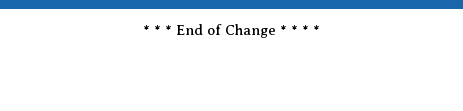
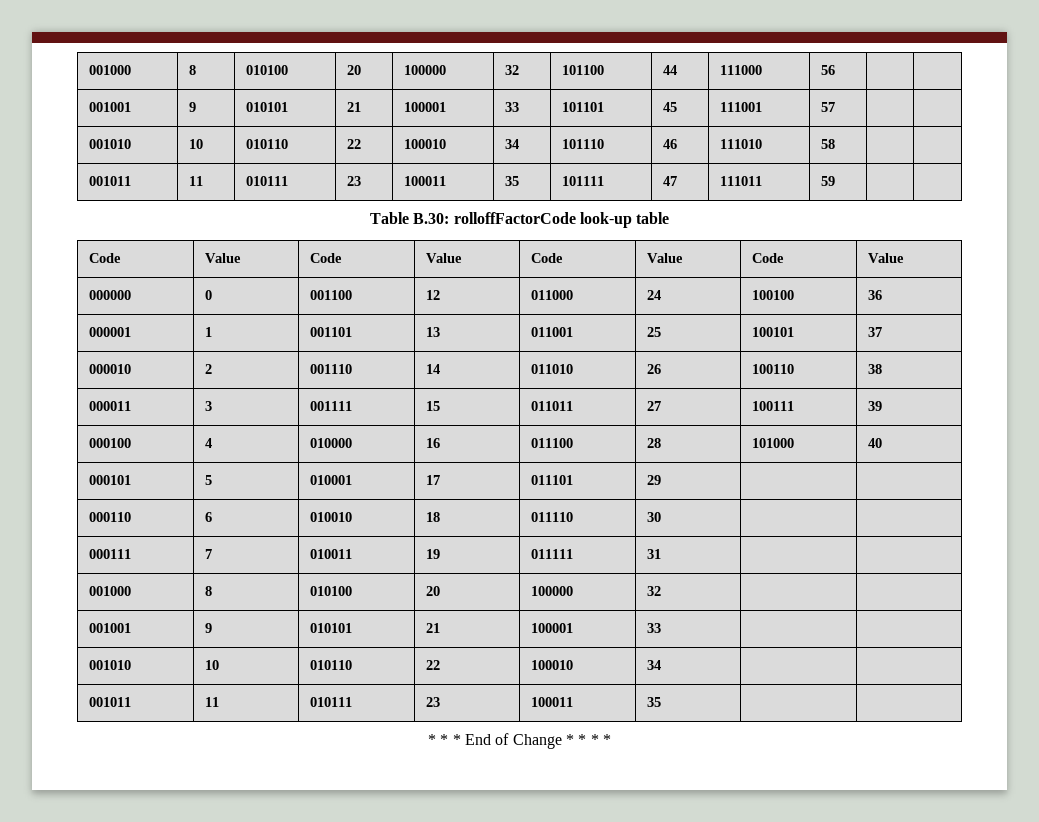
(143, 30) none -> [88,65,131,75] [188,65,196,75] [245,65,288,75] [346,65,361,75] [403,65,446,75] [504,65,519,75] [561,65,604,75] [662,65,677,75] [719,65,762,75] [820,65,835,75] [88,102,131,112] [188,102,196,112] [245,102,288,112] [346,102,361,112] [403,102,446,112] [504,102,519,112] [561,102,604,112] [662,102,677,112] [719,102,762,112] [820,102,835,112] [88,139,131,149] [188,139,203,149] [245,139,288,149] [346,139,361,149] [403,139,446,149] [504,139,519,149] [561,139,604,149] [662,139,677,149] [719,139,762,149] [820,139,835,149] [88,176,131,186] [188,176,203,186] [245,176,288,186] [346,176,361,186] [403,176,446,186] [504,176,519,186] [561,176,604,186] [662,176,677,186] [719,176,762,186] [820,176,835,186] [369,212,670,228] [88,253,121,263] [204,253,241,263] [309,253,342,263] [425,253,462,263] [530,253,563,263] [646,253,683,263] [751,253,784,263] [867,253,904,263] [88,290,131,300] [204,290,212,300] [309,290,352,300] [425,290,440,300] [530,290,573,300] [646,290,661,300] [751,290,794,300] [867,290,882,300] [88,327,131,337] [204,327,212,337] [309,327,352,337] [425,327,440,337] [530,327,573,337] [646,327,661,337] [751,327,794,337] [867,327,882,337] [88,364,131,374] [204,364,212,374] [309,364,352,374] [425,364,440,374] [530,364,573,374] [646,364,661,374] [751,364,794,374] [867,364,882,374] [88,401,131,411] [204,401,212,411] [309,401,352,411] [425,401,440,411] [530,401,573,411] [646,401,661,411] [751,401,794,411] [867,401,882,411] [88,438,131,448] [204,438,212,448] [309,438,352,448] [425,438,440,448] [530,438,573,448] [646,438,661,448] [751,438,794,448] [867,438,882,448] [88,475,131,485] [204,475,212,485] [309,475,352,485] [425,475,440,485] [530,475,573,485] [646,475,661,485] [88,512,131,522] [204,512,212,522] [309,512,352,522] [425,512,440,522] [530,512,573,522] [646,512,661,522] [88,549,131,559] [204,549,212,559] [309,549,352,559] [425,549,440,559] [530,549,573,559] [646,549,661,559] [88,586,131,596] [204,586,212,596] [309,586,352,596] [425,586,440,596] [530,586,573,596] [646,586,661,596] [88,623,131,633] [204,623,212,633] [309,623,352,633] [425,623,440,633] [530,623,573,633] [646,623,661,633] [88,660,131,670] [204,660,219,670] [309,660,352,670] [425,660,440,670] [530,660,573,670] [646,660,661,670] [88,697,131,707] [204,697,219,707] [309,697,352,707] [425,697,440,707] [530,697,573,707] [646,697,661,707] 001000 | 8 | 010100 | 20 | 100000 | 32 | 101100 | 44 | 111000 | 56 | | // 001001 | 9 | 010101 | 21 | 100001 | 33 | 101101 | 45 | 111001 | 57 | | // 001010 | 10 | 010110 | 22 | 100010 | 34 | 101110 | 46 | 111010 | 58 | | // 001011 | 11 | 010111 | 23 | 100011 | 35 | 101111 | 47 | 111011 | 59 | | // Table B.30: rolloffFactorCode look-up table // Code | Value | Code | Value | Code | Value | Code | Value // 000000 | 0 | 001100 | 12 | 011000 | 24 | 100100 | 36 // 000001 | 1 | 001101 | 13 | 011001 | 25 | 100101 | 37 // 000010 | 2 | 001110 | 14 | 011010 | 26 | 100110 | 38 // 000011 | 3 | 001111 | 15 | 011011 | 27 | 100111 | 39 // 000100 | 4 | 010000 | 16 | 011100 | 28 | 101000 | 40 // 000101 | 5 | 010001 | 17 | 011101 | 29 | | // 000110 | 6 | 010010 | 18 | 011110 | 30 | | // 000111 | 7 | 010011 | 19 | 011111 | 31 | | // 001000 | 8 | 010100 | 20 | 100000 | 32 | | // 001001 | 9 | 010101 | 21 | 100001 | 33 | | // 001010 | 10 | 010110 | 22 | 100010 | 34 | | // 001011 | 11 | 010111 | 23 | 100011 | 35 | | //

